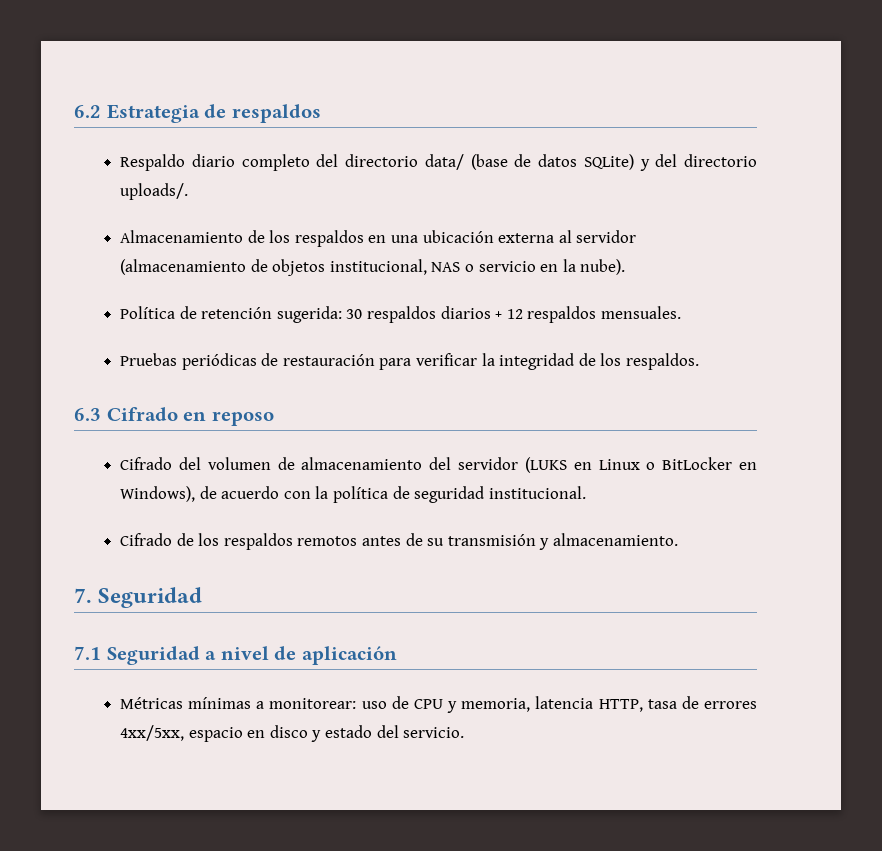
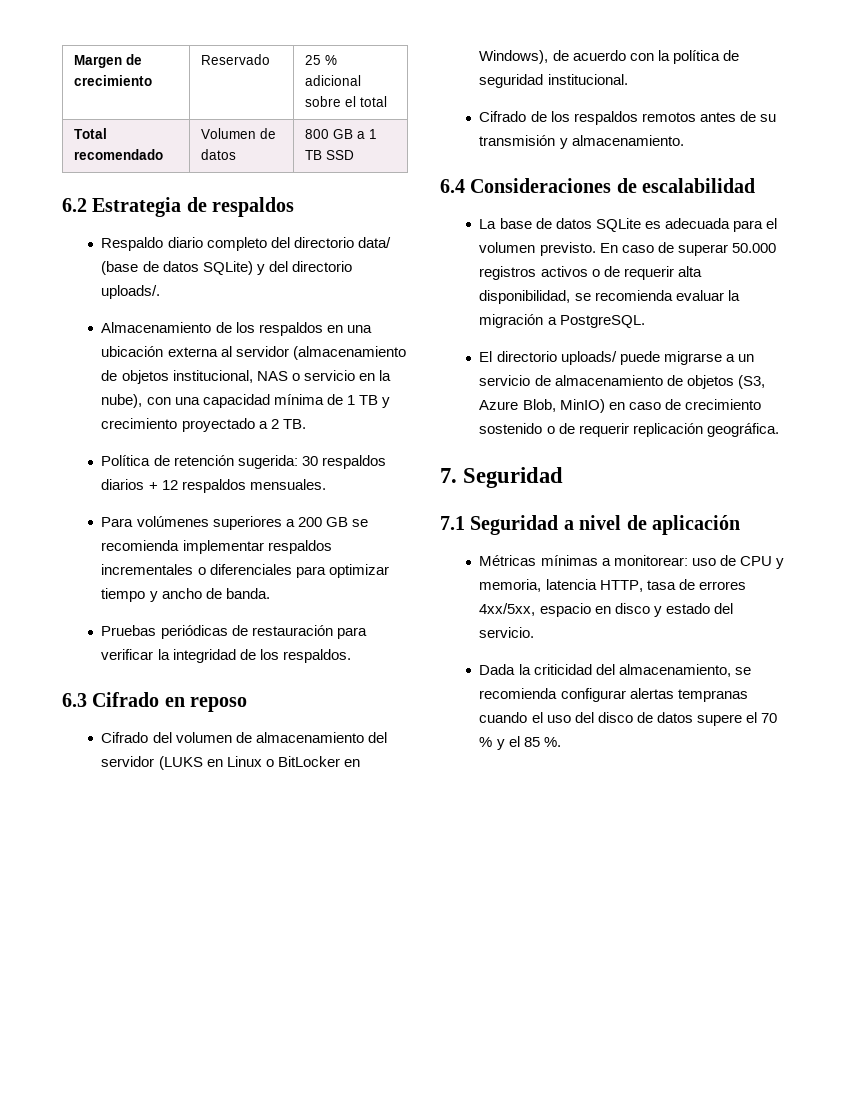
(74, 111) none -> [73,54,142,68] [73,75,152,86] [200,54,270,65] [304,55,337,65] [304,75,361,86] [304,96,387,107] [73,128,107,139] [73,149,163,160] [200,128,276,139] [200,149,236,160] [304,129,377,139] [304,150,354,160] Margen de crecimiento | Reservado | 25 % adicional sobre el total // Total recomendado | Volumen de datos | 800 GB a 1 TB SSD //
[580,259,626,275] nube). -> [101,394,390,408] [101,418,306,432] nube), con una capacidad mínima de 1 TB y crecimiento proyectado a 2 TB.
(681, 312) none -> [101,516,368,530] [101,540,332,554] [101,564,389,578] [101,588,270,602] // Para volúmenes superiores a 200 GB se recomienda implementar respaldos incrementales o diferenciales para optimizar tiempo y ancho de banda.
(678, 539) none -> [440,178,756,193] [479,218,777,232] [479,242,776,256] [479,266,702,280] [479,290,740,304] [479,314,645,328] [479,351,754,365] [479,375,765,389] [479,399,761,413] [479,423,779,437] // 6.4 Consideraciones de escalabilidad // La base de datos SQLite es adecuada para el volumen previsto. En caso de superar 50.000 registros activos o de requerir alta disponibilidad, se recomienda evaluar la migración a PostgreSQL. // El directorio uploads/ puede migrarse a un servicio de almacenamiento de objetos (S3, Azure Blob, MinIO) en caso de crecimiento sostenido o de requerir replicación geográfica.
(465, 732) none -> [479,664,751,677] [479,688,748,702] [479,712,777,726] [479,736,561,750] // Dada la criticidad del almacenamiento, se recomienda configurar alertas tempranas cuando el uso del disco de datos supere el 70 % y el 85 %.

